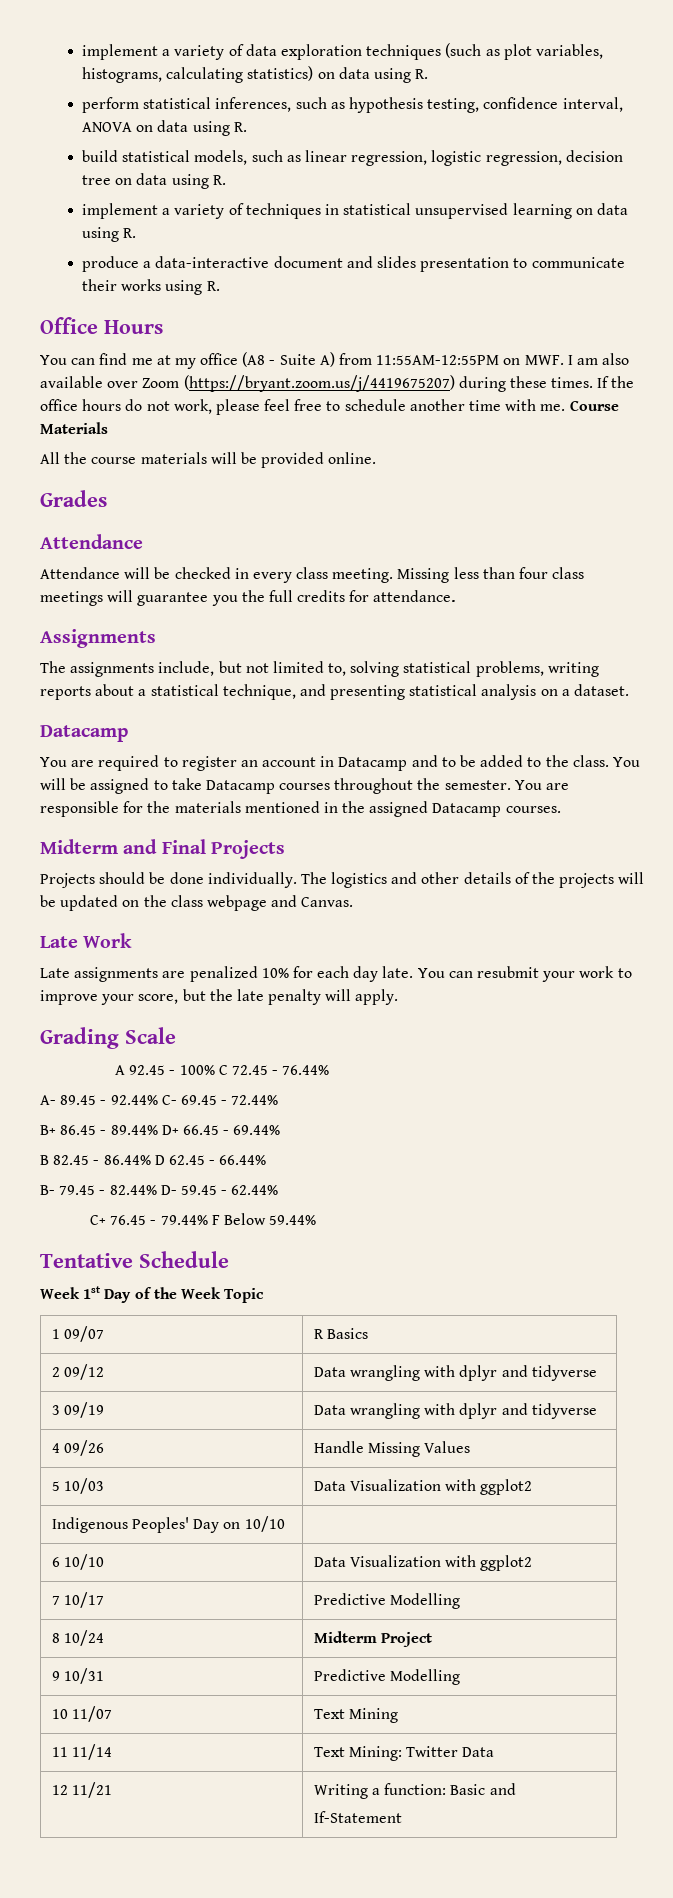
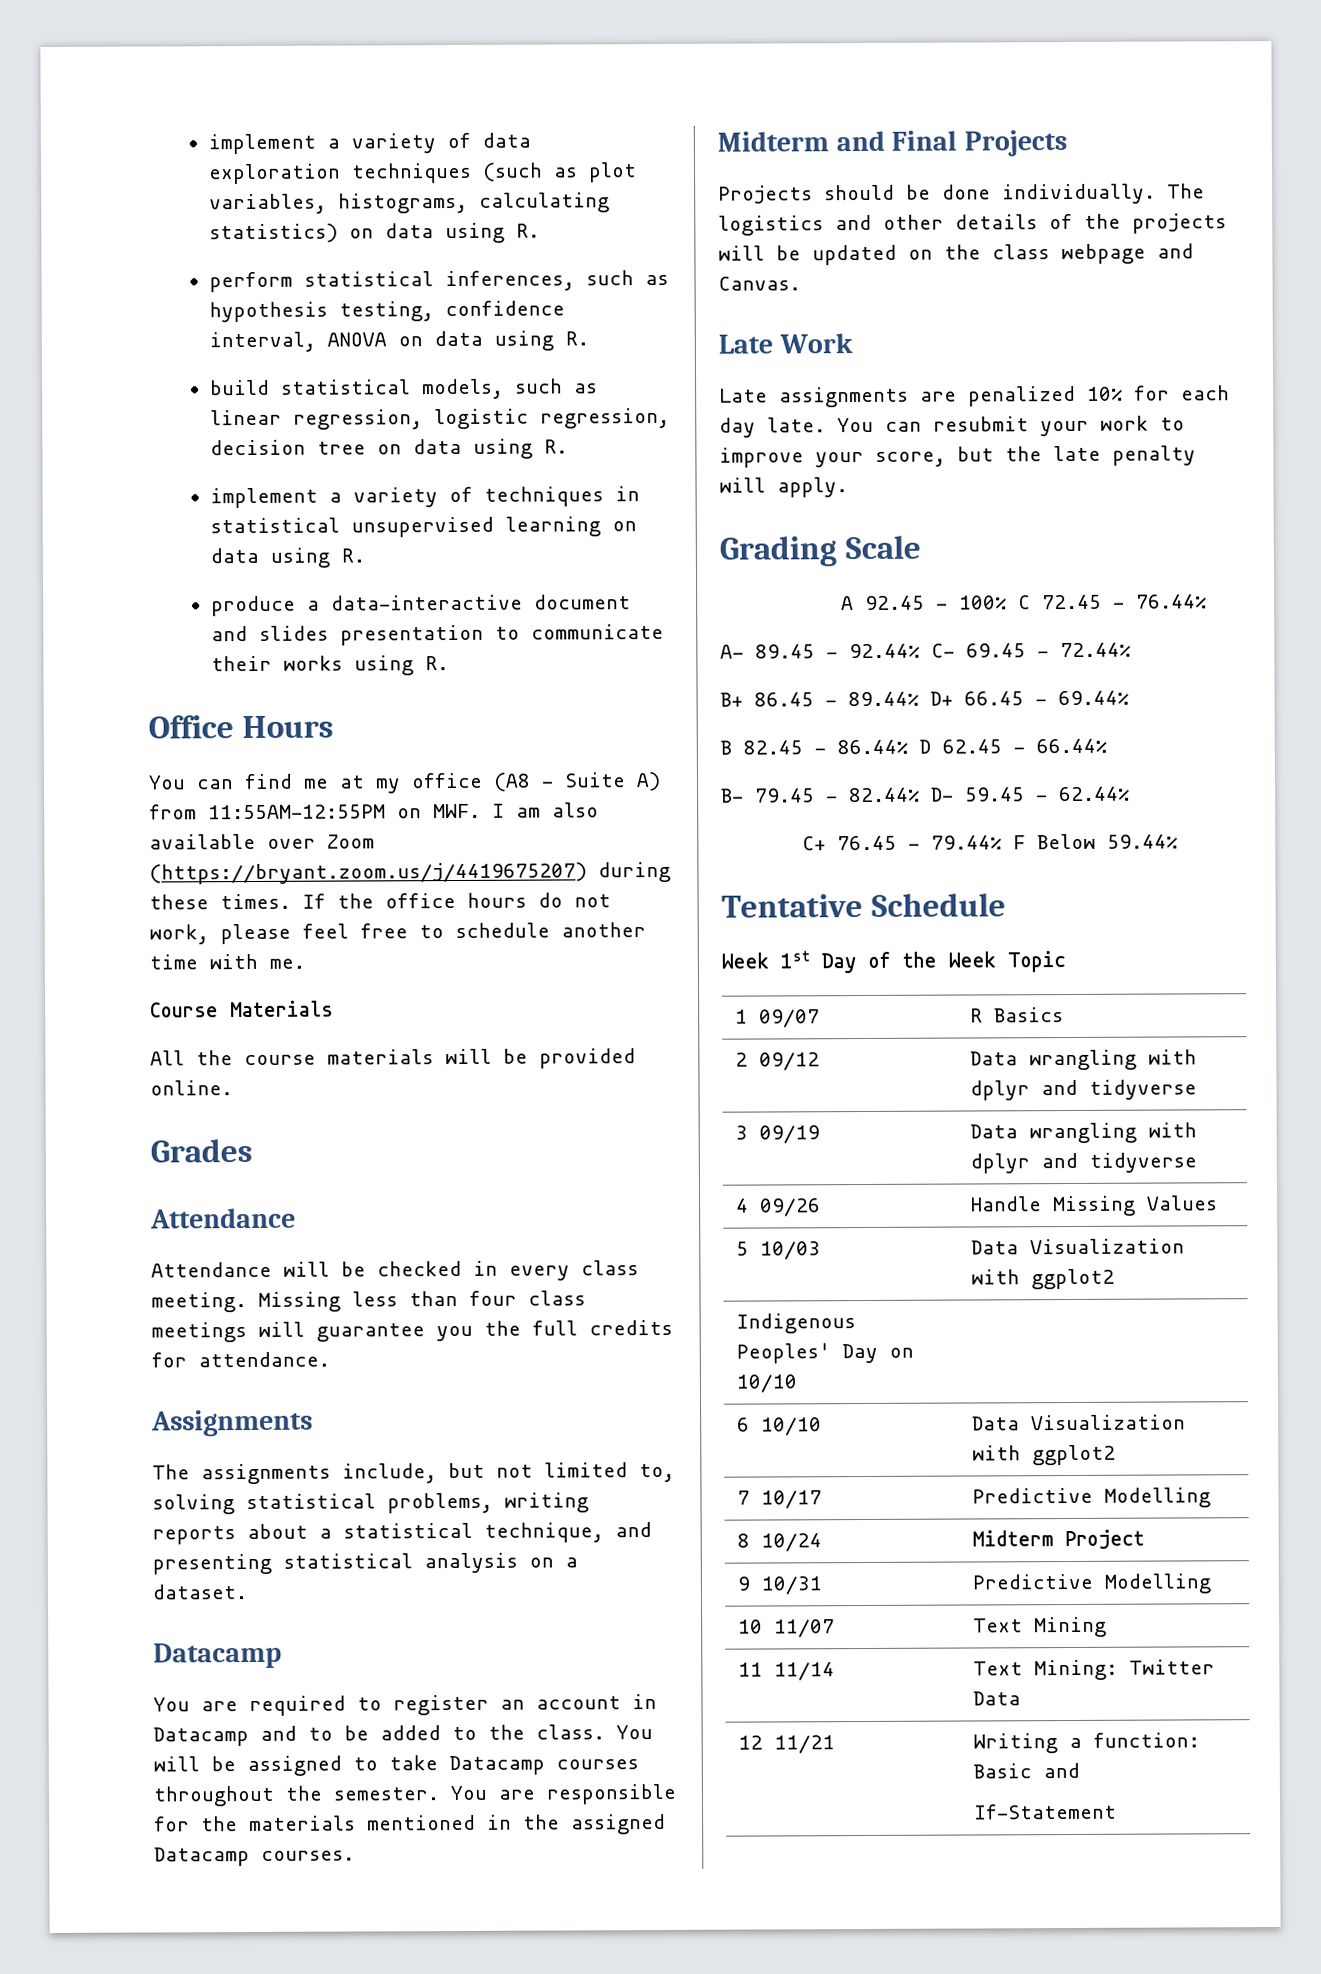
(566, 407) none -> (305, 963) //

